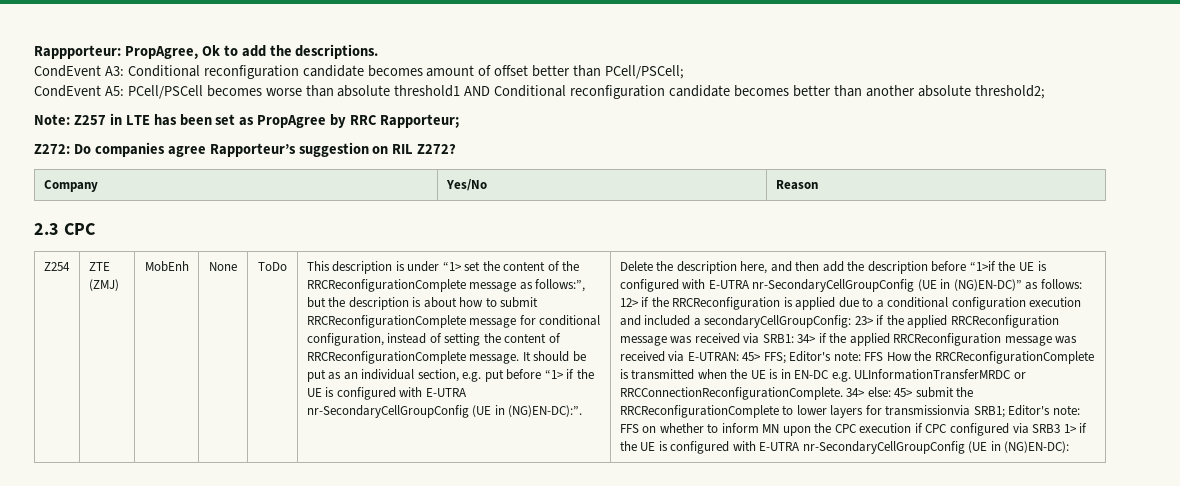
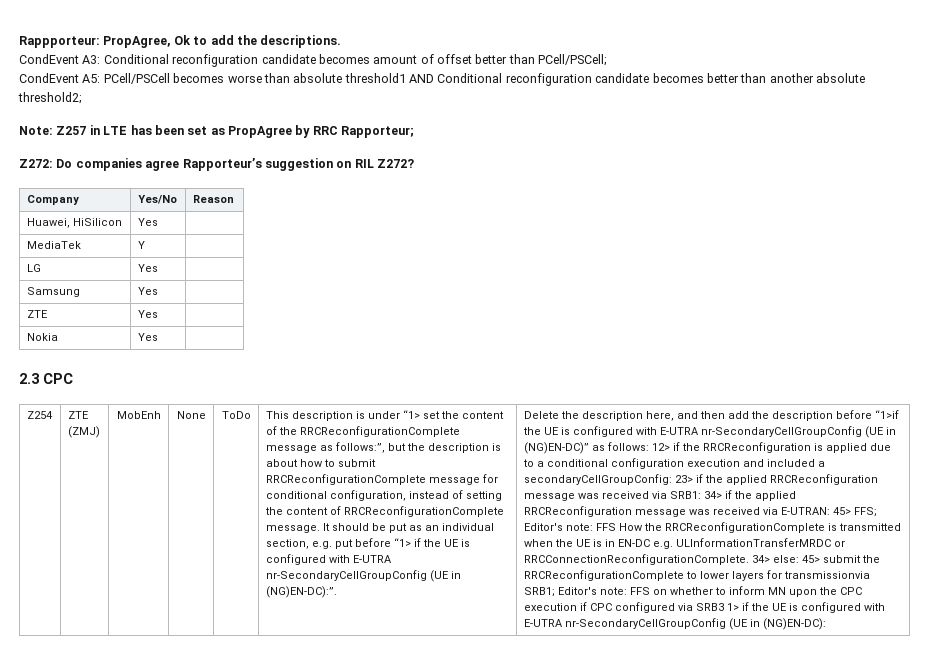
(818, 185) none -> [26,218,122,228] [137,218,158,226] [26,241,81,249] [137,241,145,249] [26,264,41,272] [137,264,158,272] [26,287,80,297] [137,287,158,295] [26,310,47,318] [137,310,158,318] [26,333,58,341] [137,333,158,341] // Huawei, HiSilicon | Yes | // MediaTek | Y | // LG | Yes | // Samsung | Yes | // ZTE | Yes | // Nokia | Yes |

